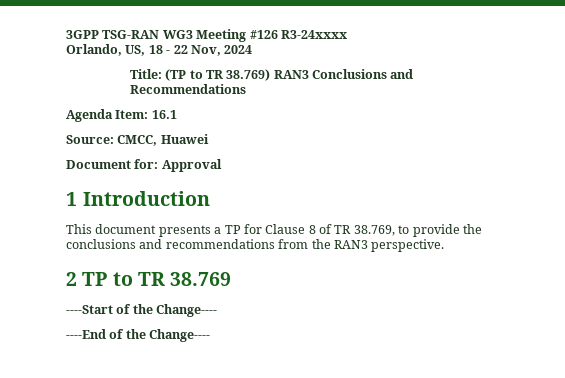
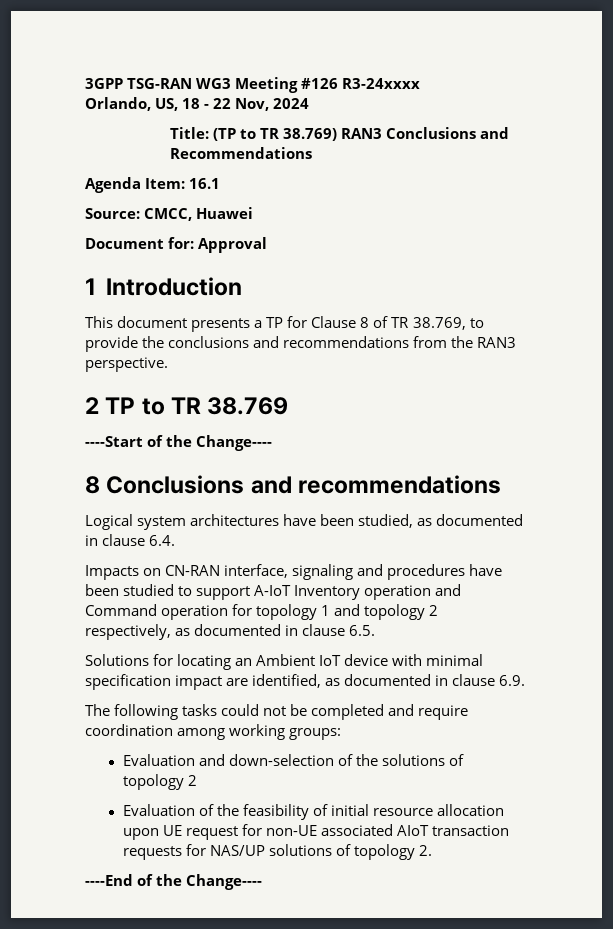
(218, 310) none -> [85,475,502,494] [85,514,524,530] [85,534,176,546] [85,564,503,580] [85,584,462,600] [85,604,439,620] [85,624,376,640] [85,654,484,670] [85,674,526,690] [85,704,469,720] [85,724,342,740] [122,754,464,766] [122,774,197,790] [122,804,505,820] [122,824,510,840] [122,844,432,860] // 8 Conclusions and recommendations // Logical system architectures have been studied, as documented in clause 6.4. // Impacts on CN-RAN interface, signaling and procedures have been studied to support A-IoT Inventory operation and Command operation for topology 1 and topology 2 respectively, as documented in clause 6.5. // Solutions for locating an Ambient IoT device with minimal specification impact are identified, as documented in clause 6.9. // The following tasks could not be completed and require coordination among working groups: // Evaluation and down-selection of the solutions of topology 2 // Evaluation of the feasibility of initial resource allocation upon UE request for non-UE associated AIoT transaction requests for NAS/UP solutions of topology 2.

